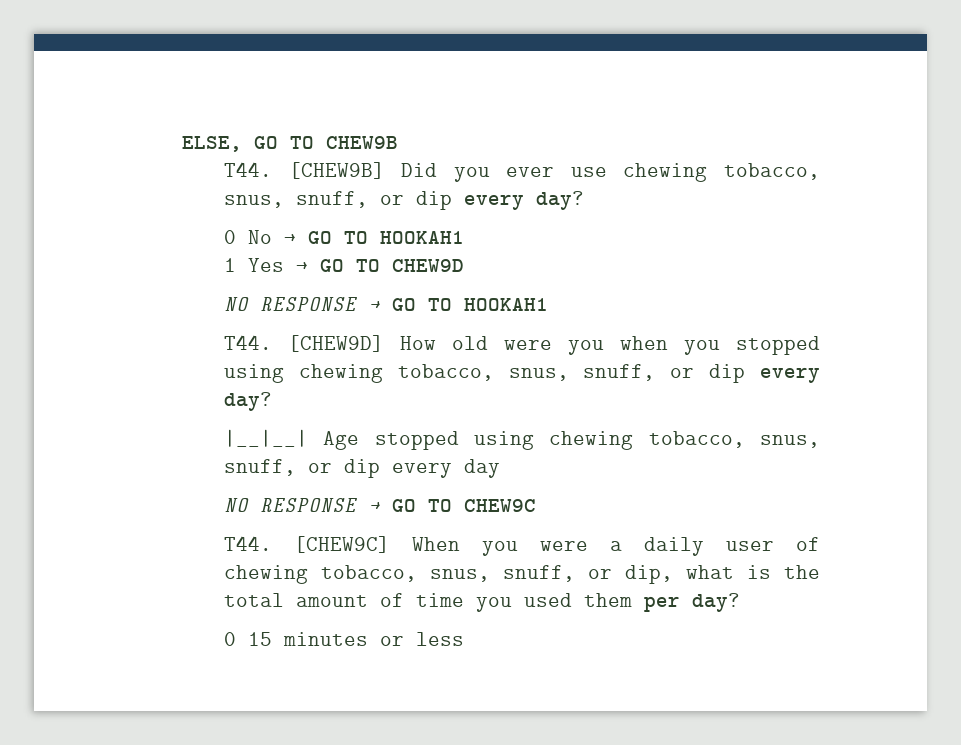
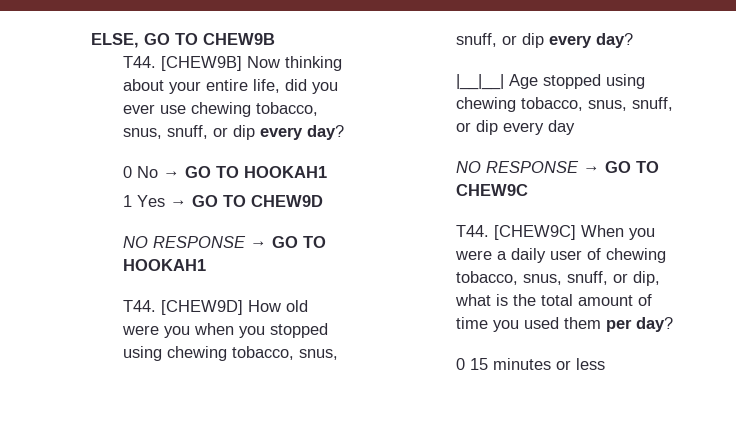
[401,163,438,177] Did -> [247,56,343,71] [123,79,308,94] Now thinking about your entire life, did

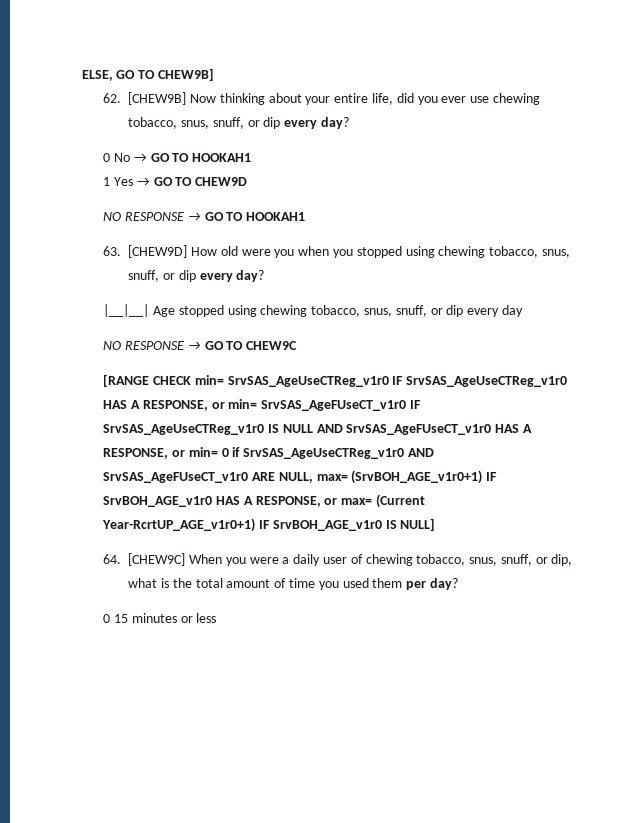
[202,33,275,45] [123,56,157,68] CHEW9B // T44. -> [158,68,215,81] [103,93,122,103] CHEW9B] // 62.
[123,300,157,312] T44. -> [103,246,122,256] 63.
[456,225,490,237] T44. -> [103,374,568,387] [103,399,422,411] [103,424,533,435] [103,447,435,459] [103,470,498,484] [103,494,426,508] [102,518,436,532] [103,554,122,564] [RANGE CHECK min= SrvSAS_AgeUseCTReg_v1r0 IF SrvSAS_AgeUseCTReg_v1r0 HAS A RESPONSE, or min= SrvSAS_AgeFUseCT_v1r0 IF SrvSAS_AgeUseCTReg_v1r0 IS NULL AND SrvSAS_AgeFUseCT_v1r0 HAS A RESPONSE, or min= 0 if SrvSAS_AgeUseCTReg_v1r0 AND SrvSAS_AgeFUseCT_v1r0 ARE NULL, max= (SrvBOH_AGE_v1r0+1) IF SrvBOH_AGE_v1r0 HAS A RESPONSE, or max= (Current Year-RcrtUP_AGE_v1r0+1) IF SrvBOH_AGE_v1r0 IS NULL] // 64.

